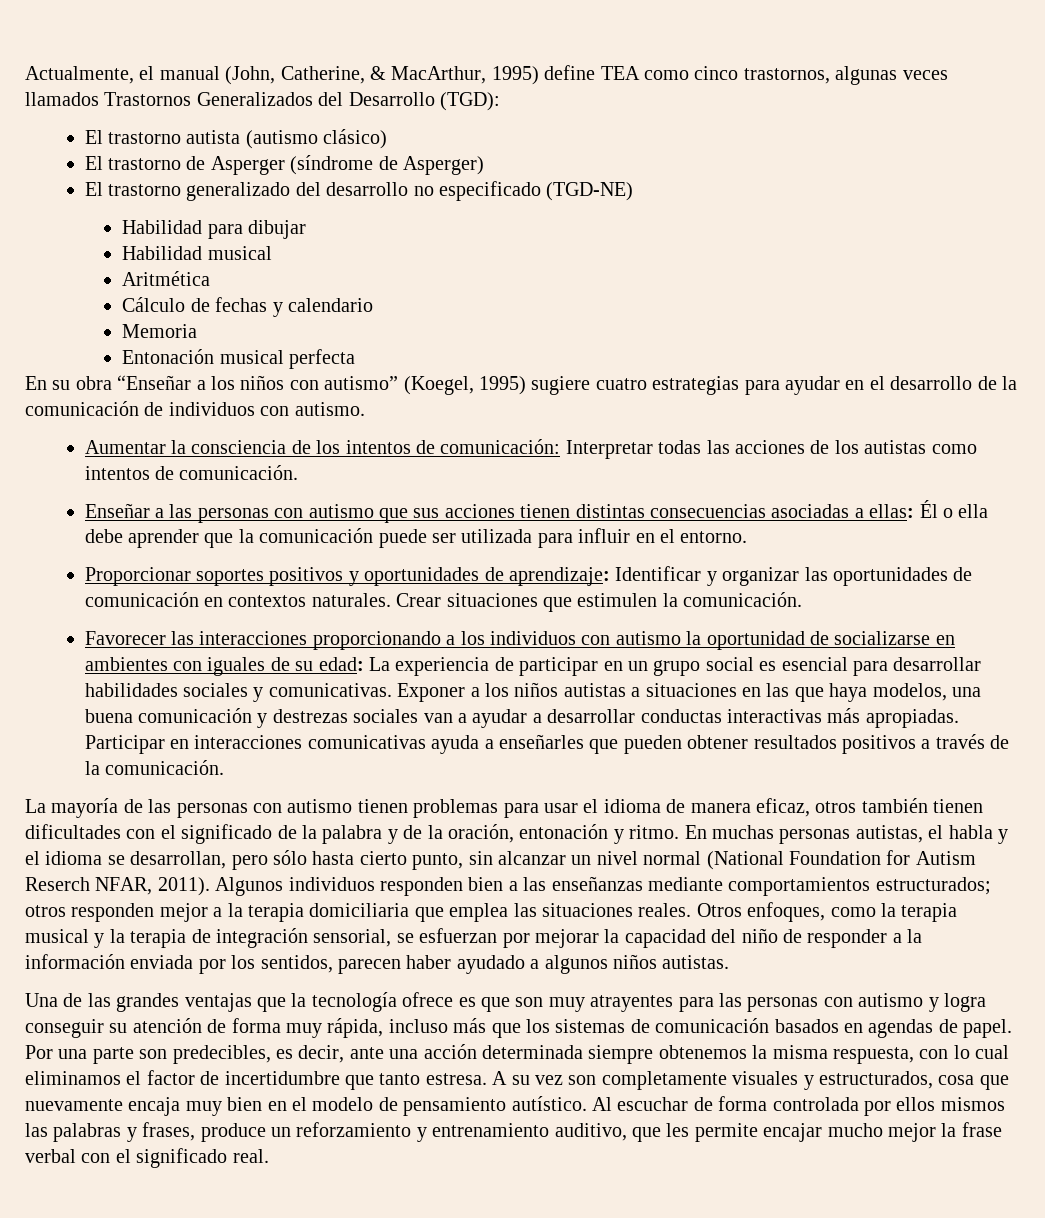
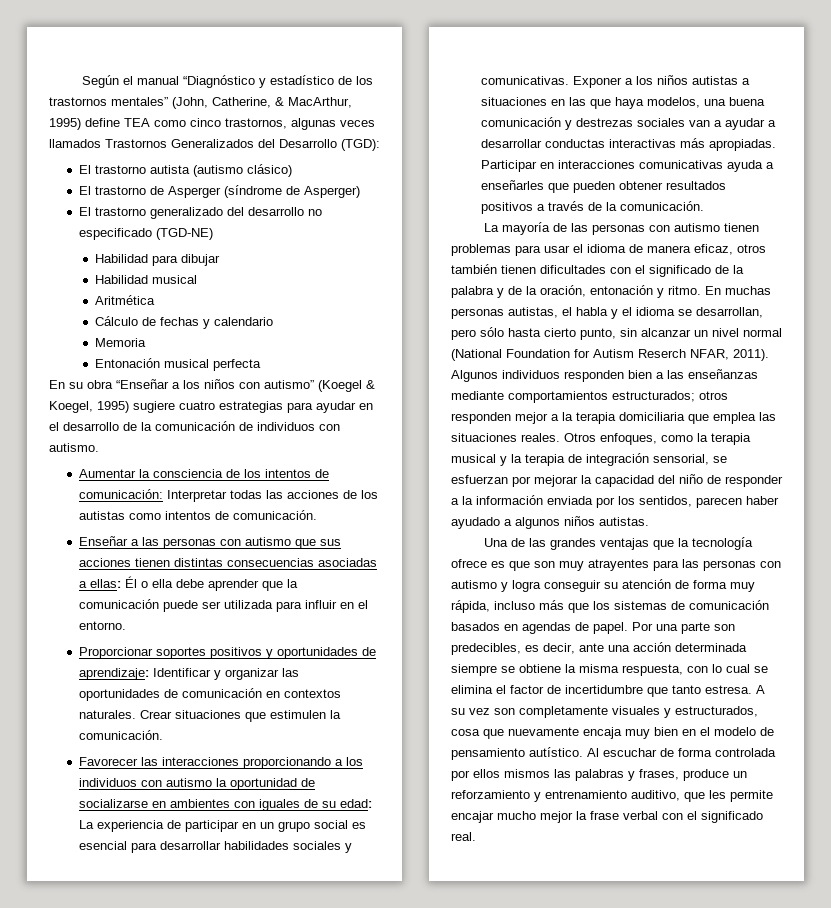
[25,66,134,84] Actualmente, -> [82,75,120,88] Según
(220, 73) none -> [183,75,374,88] [49,97,168,106] “Diagnóstico y estadístico de los trastornos mentales”
[403,376,474,395] (Koegel, -> [318,380,375,392] [49,401,93,413] (Koegel & Koegel,
[658,1045,747,1059] obtenemos -> [501,664,561,673] se obtiene
[25,1071,121,1085] eliminamos -> [754,666,768,673] [451,685,493,694] se elimina

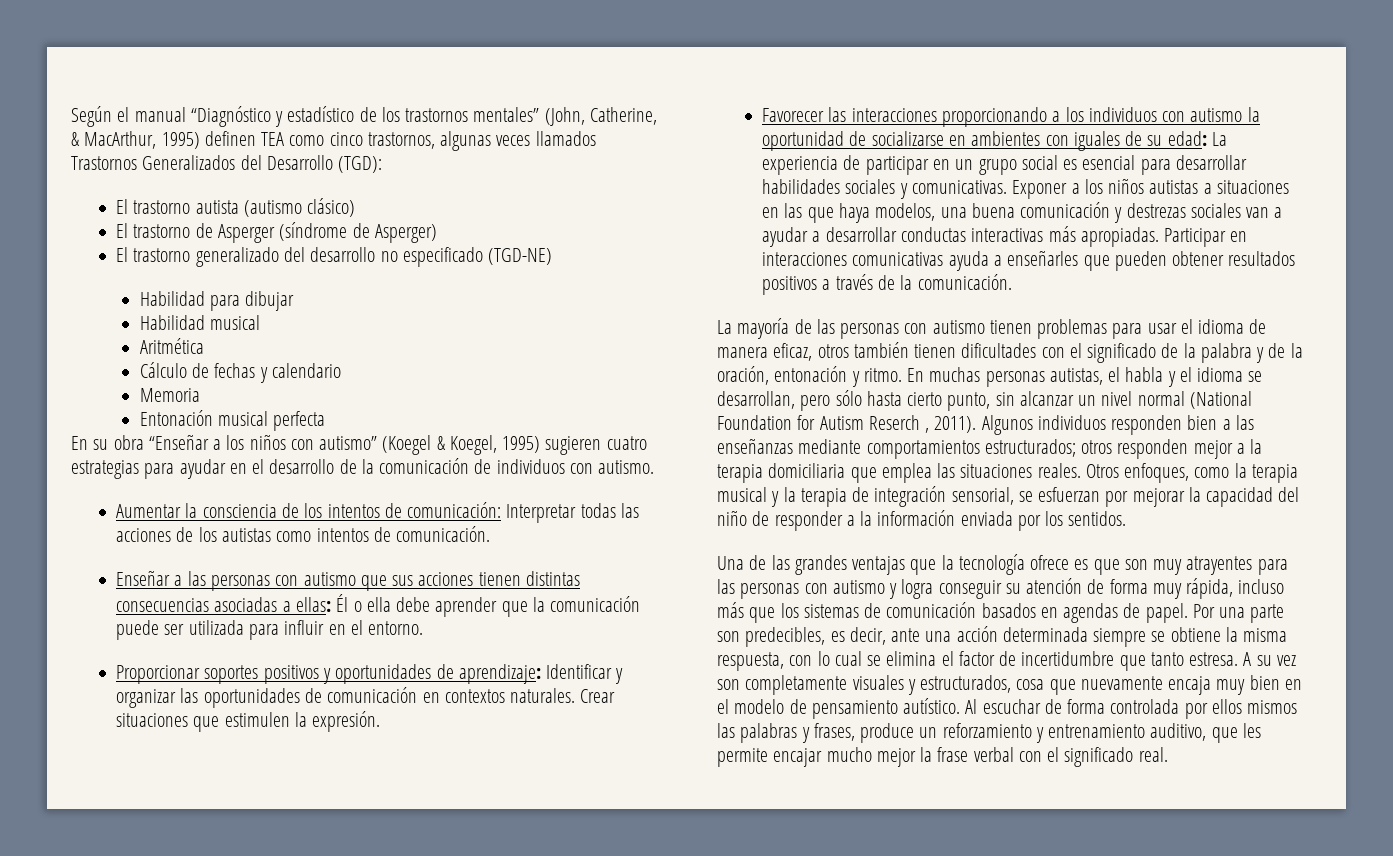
[85,118,120,127] define -> [204,131,256,146] definen
[133,401,175,413] sugiere -> [545,436,602,455] sugieren
[79,730,164,740] comunicación. -> [312,711,381,732] expresión.
[690,349,729,360] NFAR, -> [925,428,930,433] ,
[639,496,779,508] [451,516,649,529] sentidos, parecen haber ayudado a algunos niños autistas. -> [1068,511,1127,526] sentidos.

